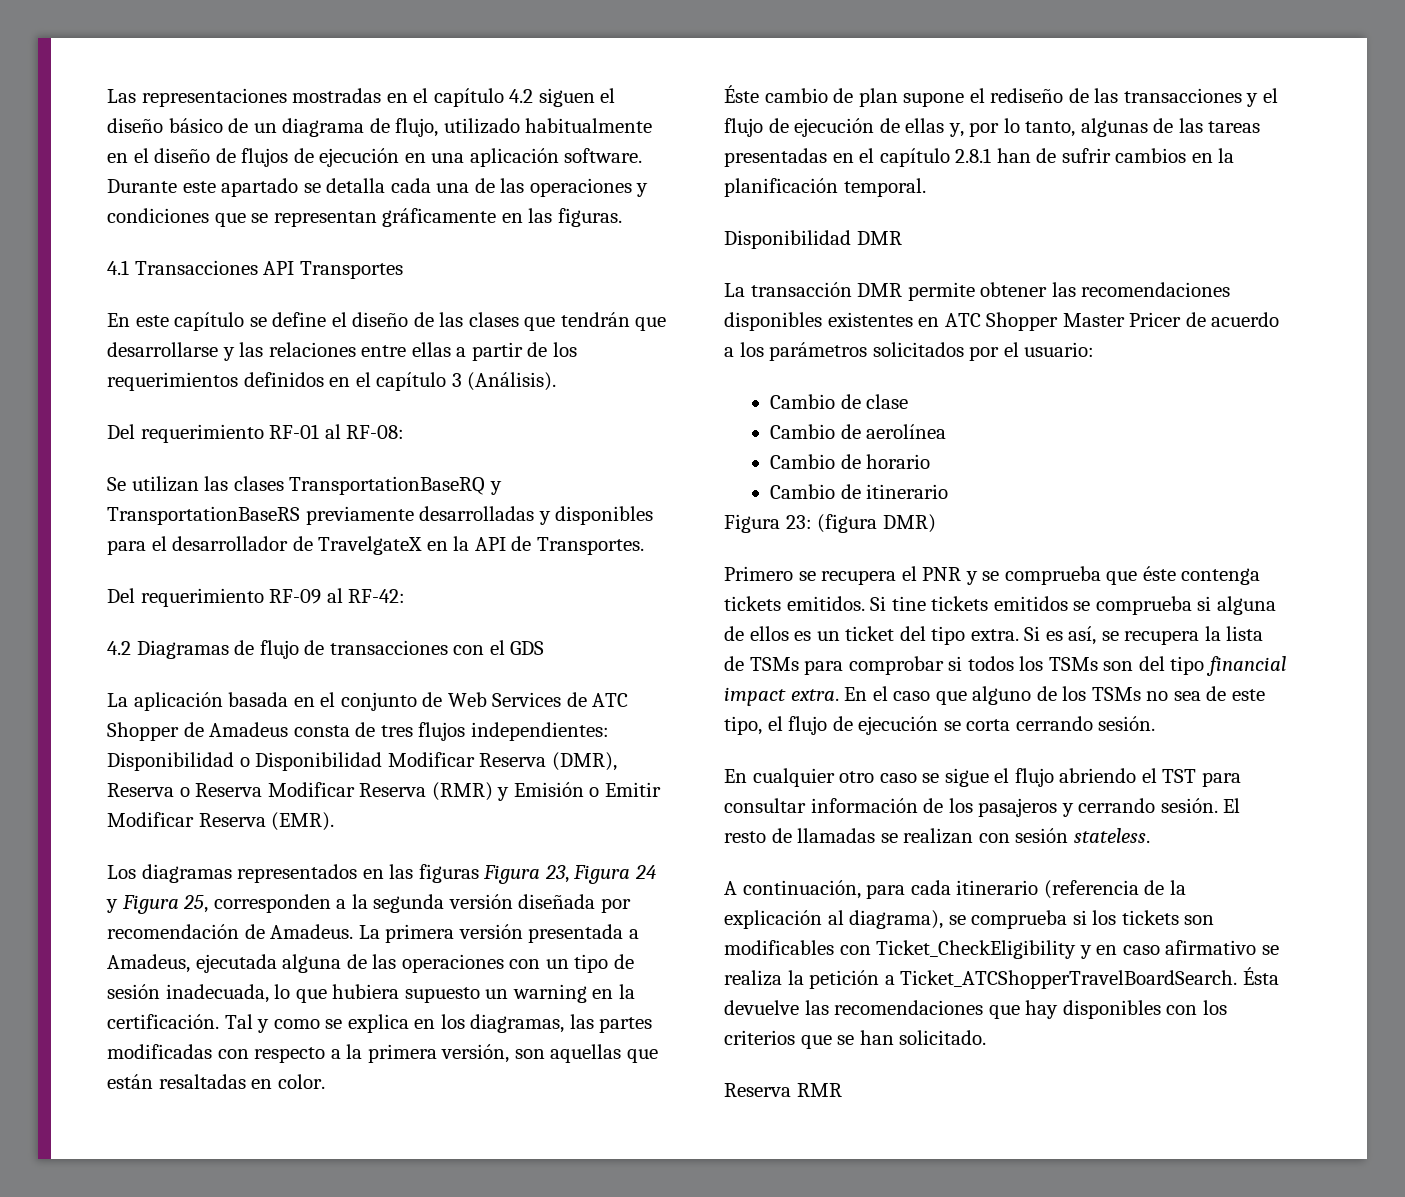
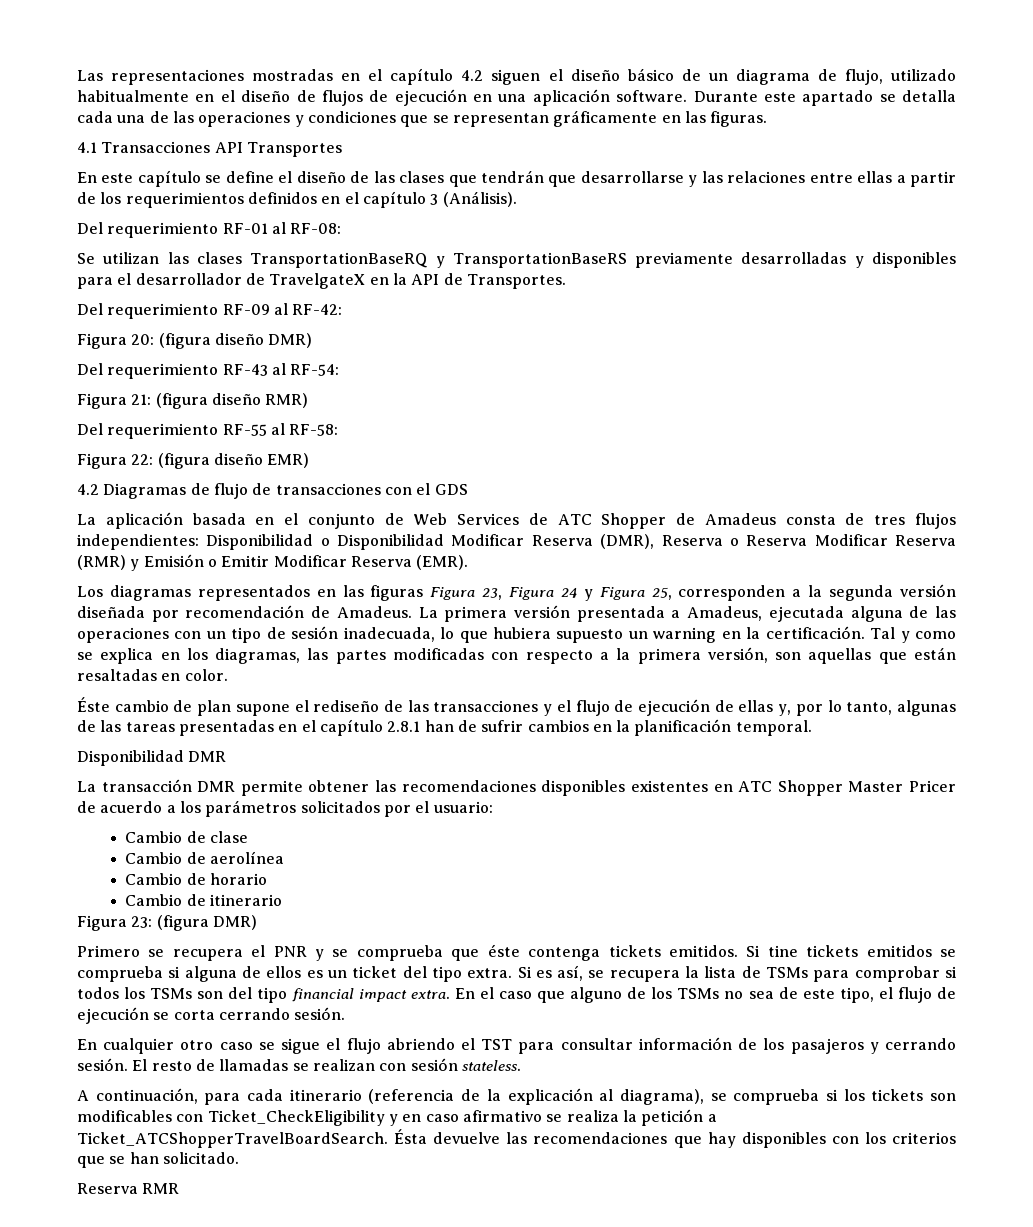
(406, 596) none -> [77,333,313,349] [77,363,340,379] [77,393,309,409] [77,423,339,439] [77,453,310,469] // Figura 20: (figura diseño DMR) // Del requerimiento RF-43 al RF-54: // Figura 21: (figura diseño RMR) // Del requerimiento RF-55 al RF-58: // Figura 22: (figura diseño EMR)

